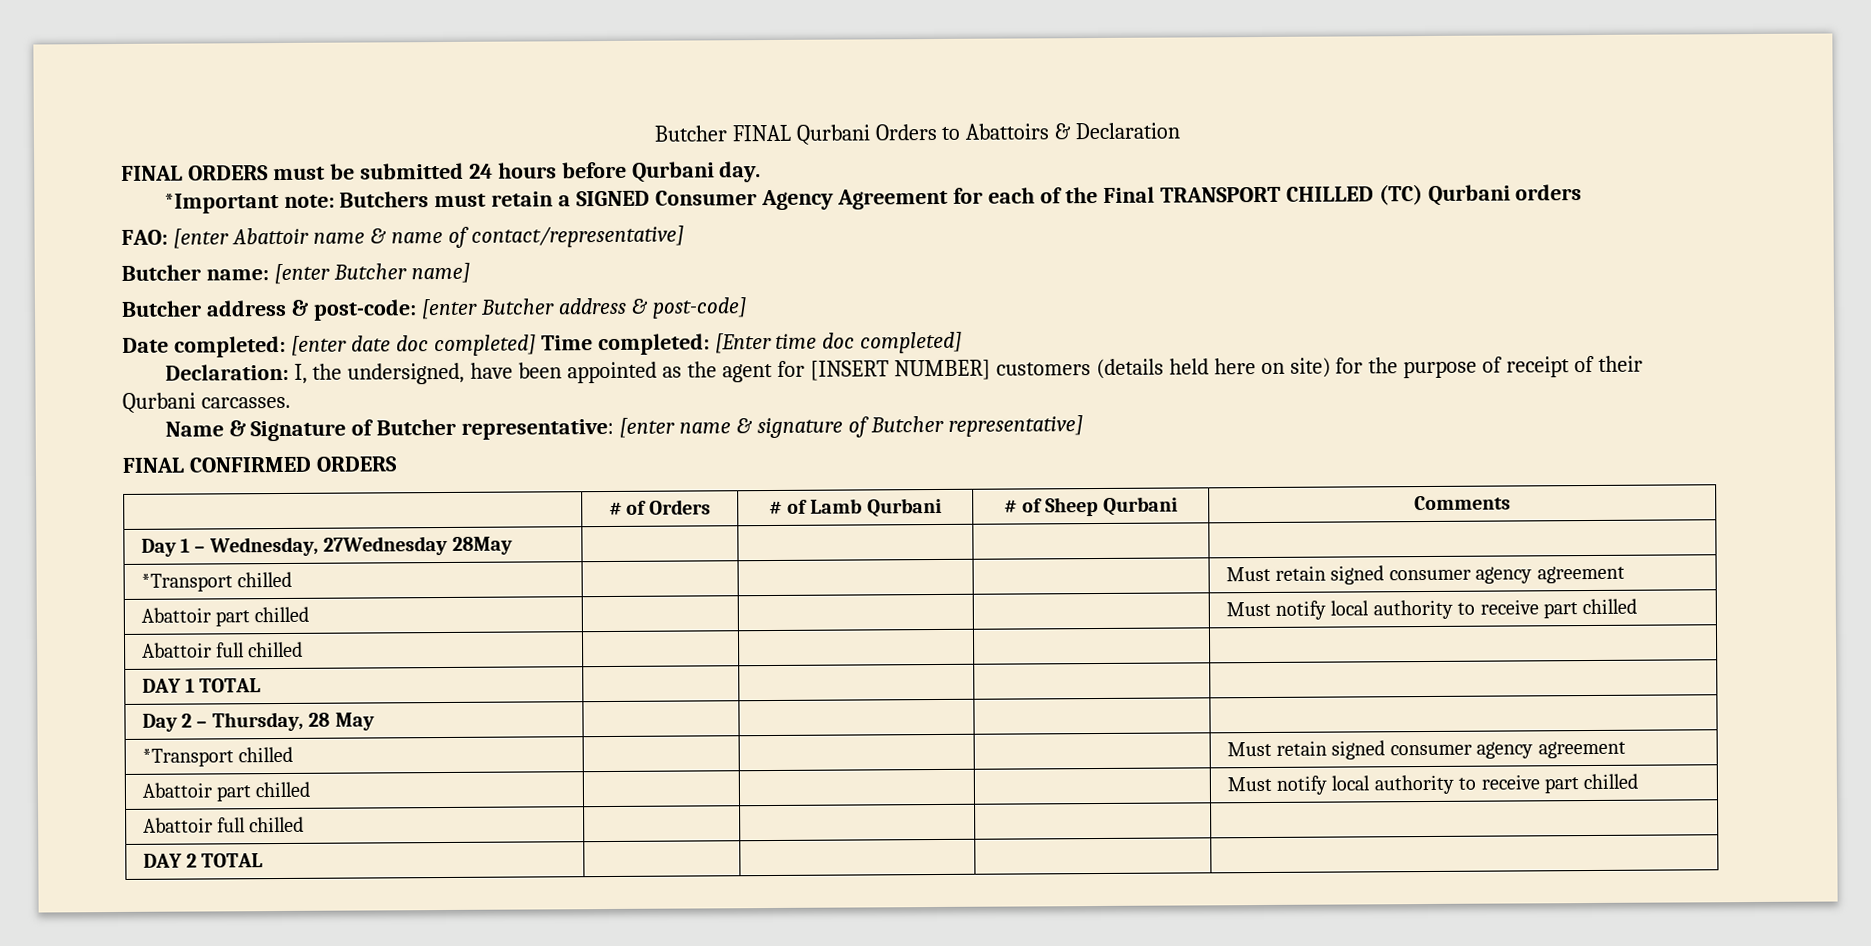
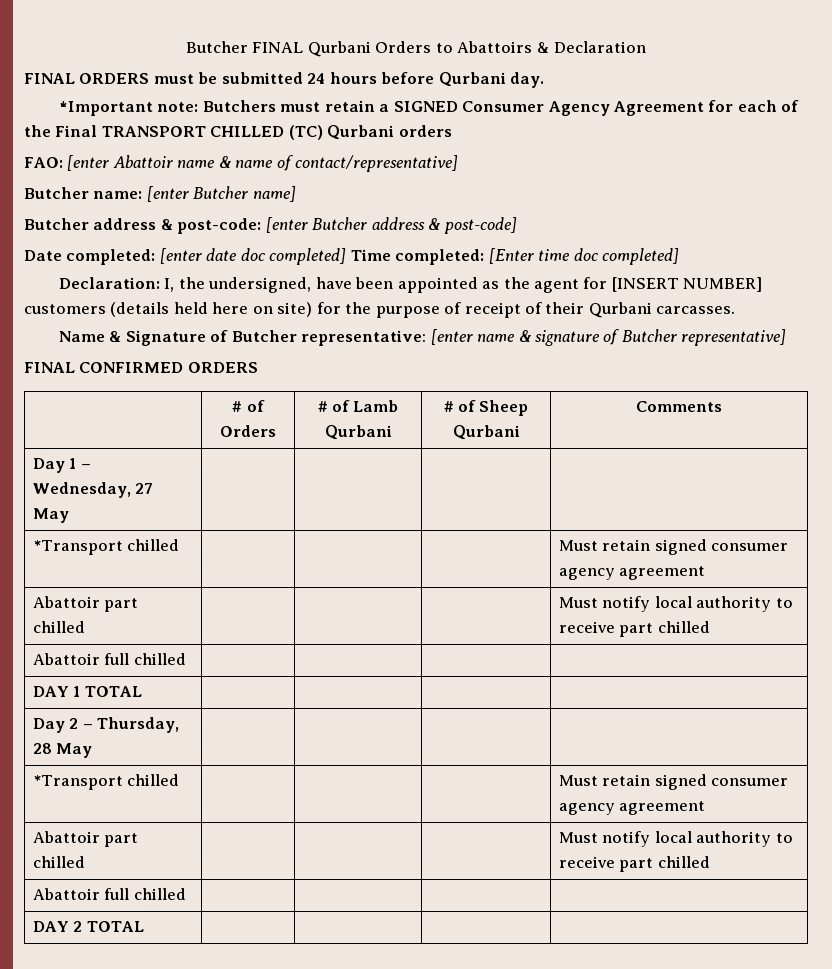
[323,535,513,556] 27Wednesday 28May -> [135,483,154,494] [32,508,69,523] 27 May

